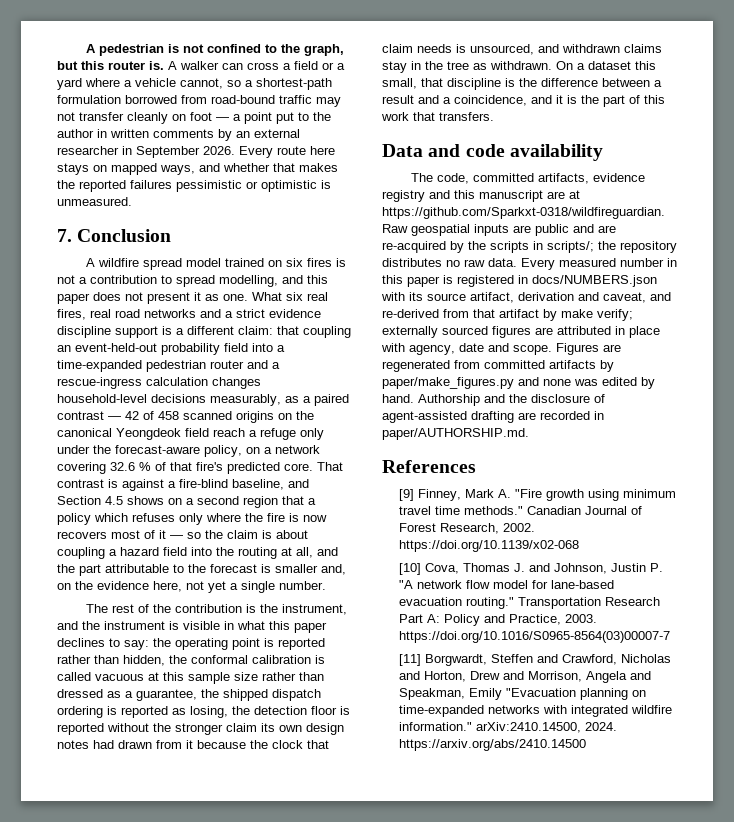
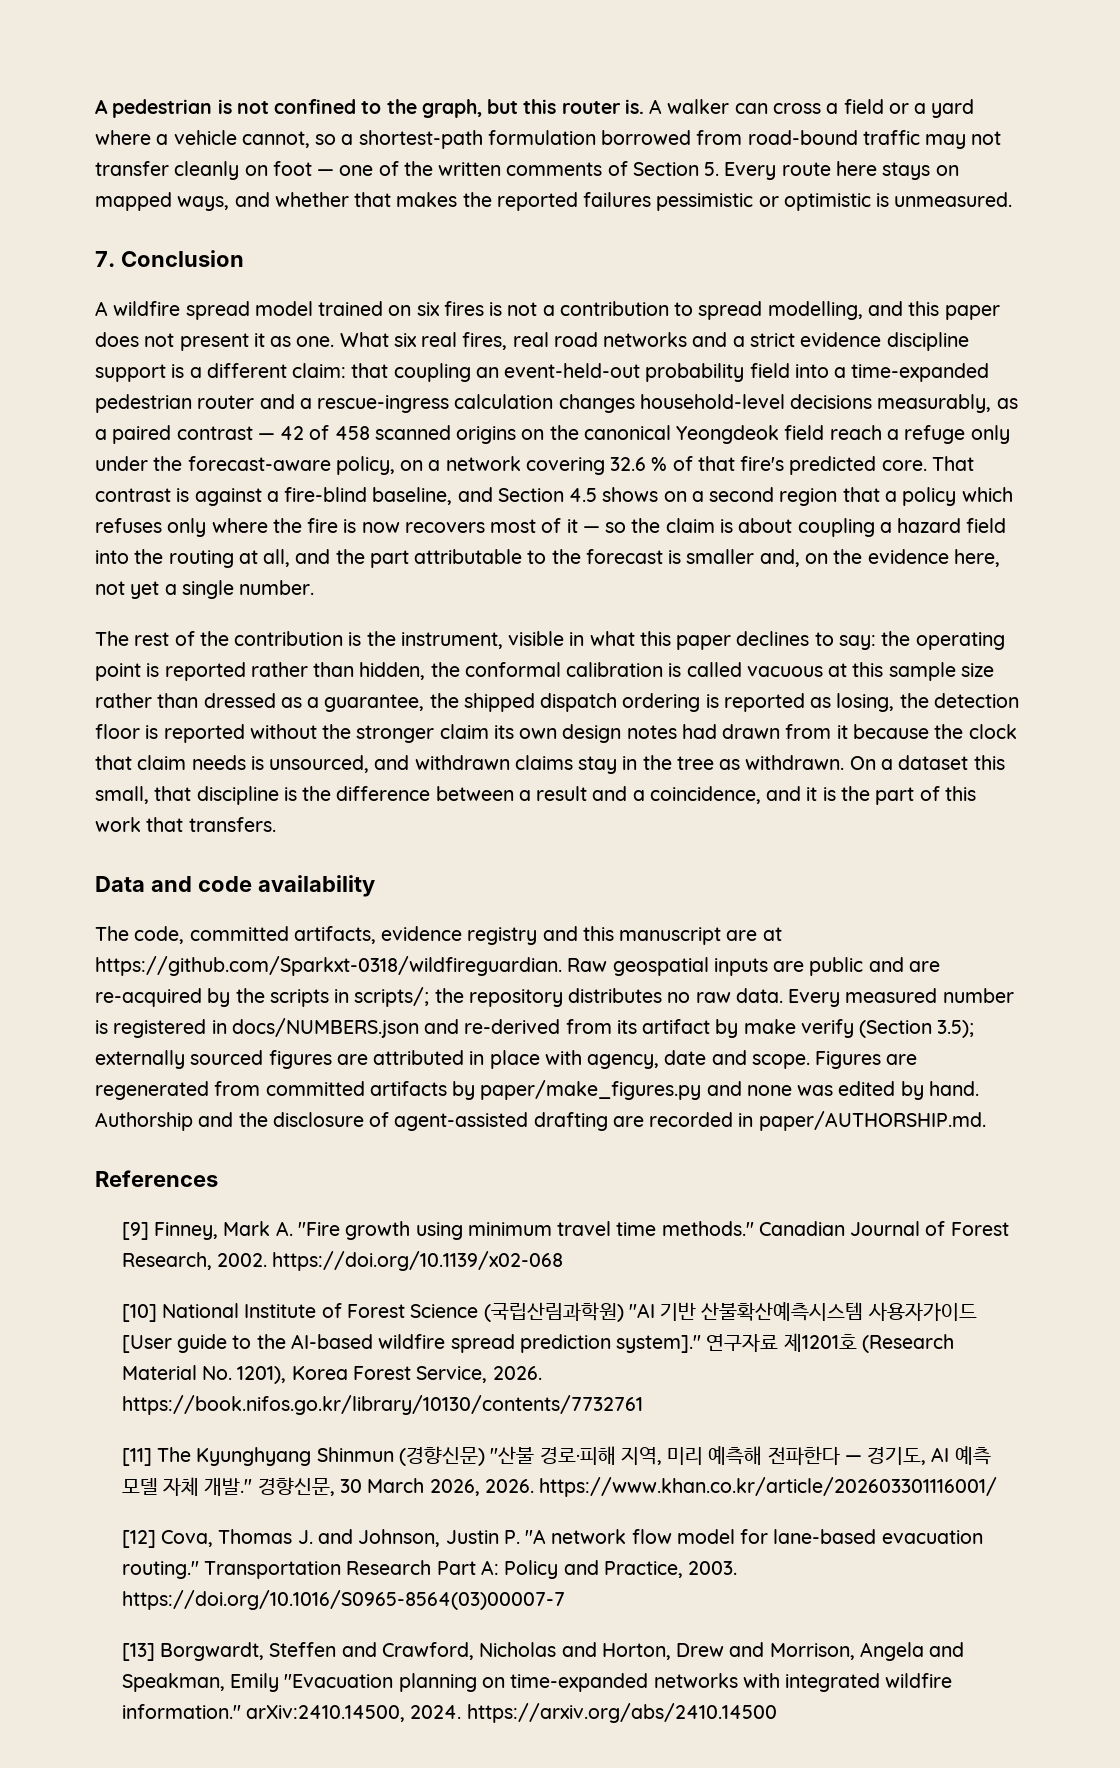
[233,112,331,124] [57,129,300,141] [57,146,235,158] a point put to the author in written comments by an external researcher in September 2026. -> [339,161,720,176] one of the written comments of Section 5.
[57,621,179,630] and the instrument is -> (503, 640) none
[667,258,677,267] [382,275,440,287] in this paper -> (1014, 995) none
[381,292,646,303] with its source artifact, derivation and caveat, -> (419, 1028) none
[473,309,495,318] that -> [616,1020,637,1034] its
[597,309,633,321] verify; -> [800,1019,975,1038] verify (Section 3.5);
(421, 569) none -> [162,1302,977,1322] [121,1333,954,1353] [121,1365,542,1384] [121,1395,643,1415] [121,1446,991,1466] [121,1477,998,1497] [121,1530,156,1548] National Institute of Forest Science (국립산림과학원) "AI 기반 산불확산예측시스템 사용자가이드 [User guide to the AI-based wildfire spread prediction system]." 연구자료 제1201호 (Research Material No. 1201), Korea Forest Service, 2026. https://book.nifos.go.kr/library/10130/contents/7732761 // [11] The Kyunghyang Shinmun (경향신문) "산불 경로·피해 지역, 미리 예측해 전파한다 — 경기도, AI 예측 모델 자체 개발." 경향신문, 30 March 2026, 2026. https://www.khan.co.kr/article/202603301116001/ // [12]
[398,654,421,666] [11] -> [121,1643,155,1661] [13]

